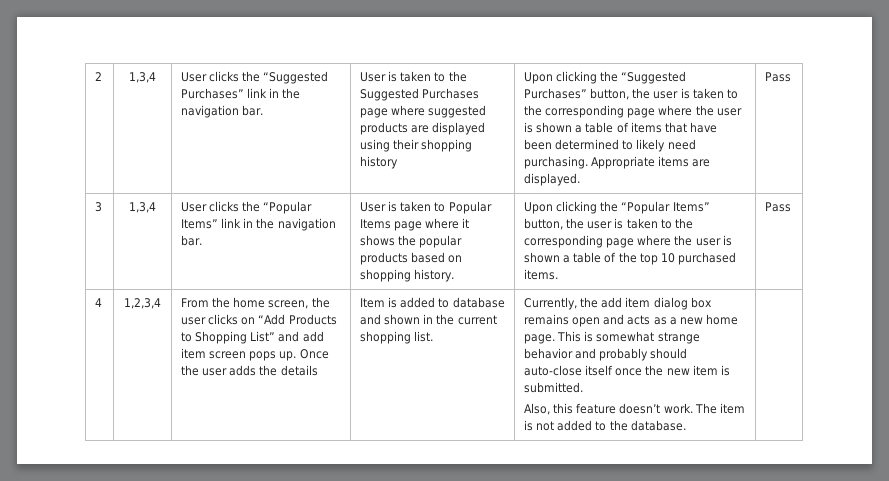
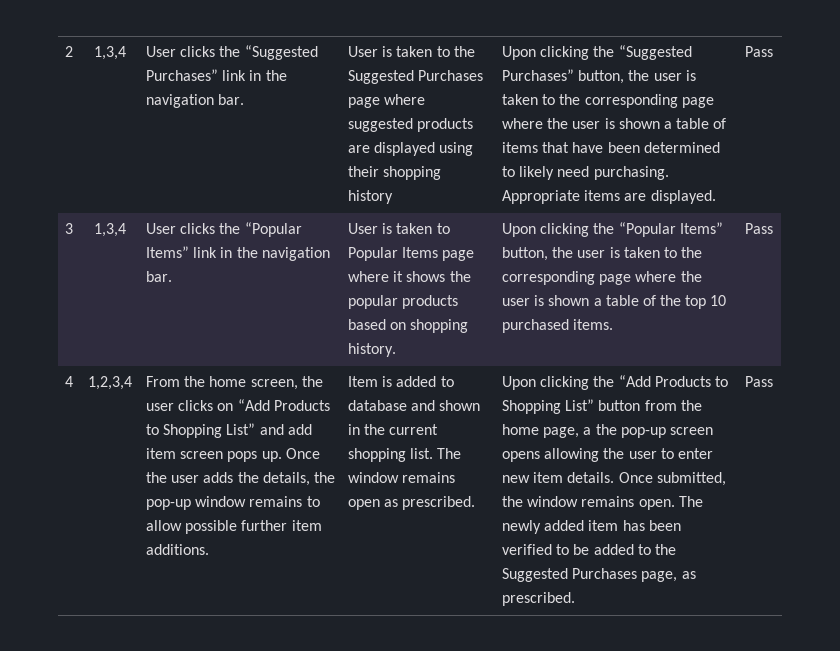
[280,365,318,376] details -> [262,472,335,486] [145,496,320,510] [145,520,322,534] [145,544,209,555] details, the pop-up window remains to allow possible further item additions.
[524,297,712,310] [524,314,738,327] [524,331,700,344] [524,348,688,361] [524,365,730,376] [524,382,584,393] [524,403,745,415] [524,420,686,431] | Currently, the add item dialog box remains open and acts as a new home page. This is somewhat strange behavior and probably should auto-close itself once the new item is submitted. // Also, this feature doesn’t work. The item is not added to the database. | -> [437,448,462,459] [347,472,456,483] [347,496,476,510] [501,375,728,390] [501,399,702,414] [501,424,713,438] [501,448,713,462] [501,472,726,486] [501,496,703,510] [501,520,681,534] [501,544,676,555] [501,568,696,582] [501,592,575,606] [744,376,773,387] The window remains open as prescribed. | Upon clicking the “Add Products to Shopping List” button from the home page, a the pop-up screen opens allowing the user to enter new item details. Once submitted, the window remains open. The newly added item has been verified to be added to the Suggested Purchases page, as prescribed. | Pass

